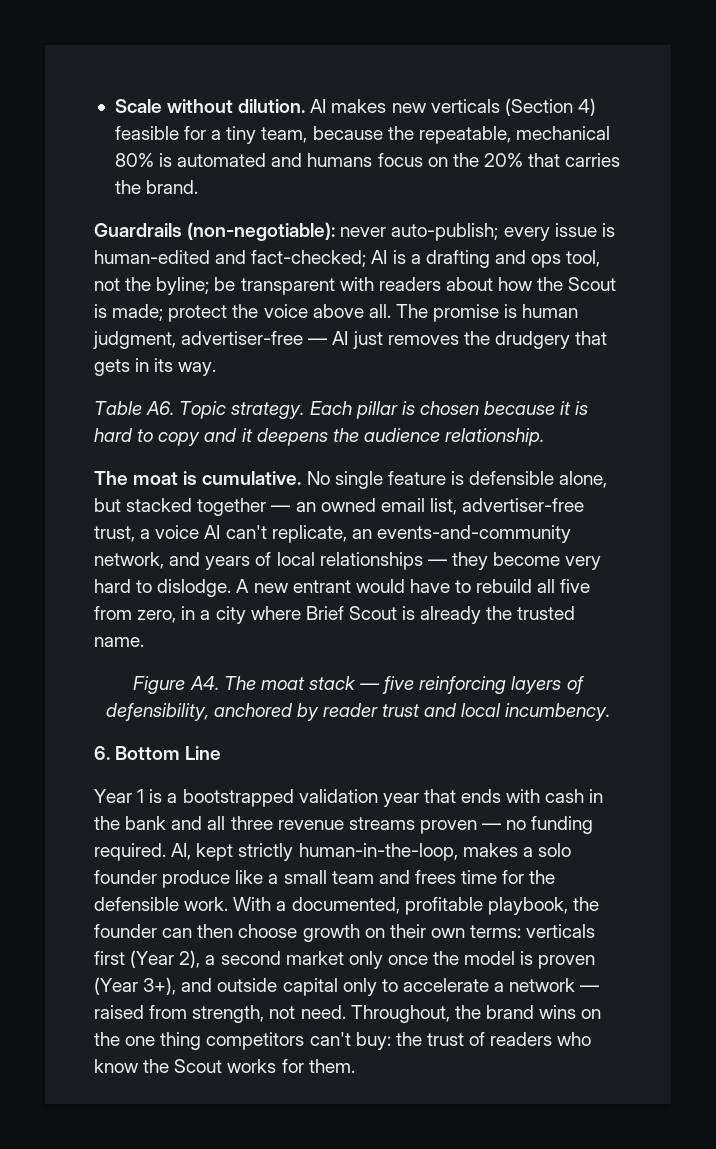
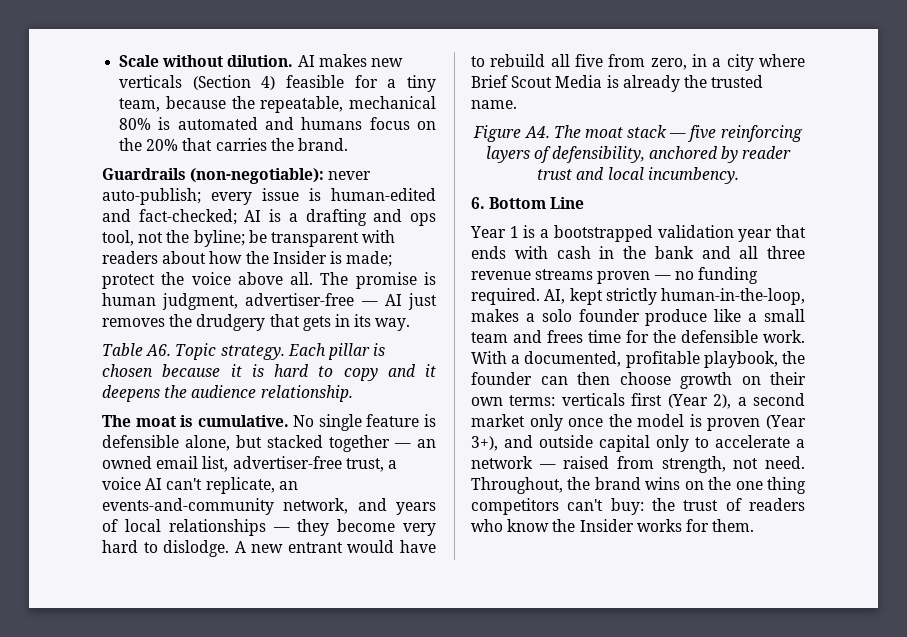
[568,277,617,291] Scout -> [272,251,327,264] Insider
(397, 613) none -> [555,75,603,88] Media
[174,1059,223,1073] Scout -> [579,519,634,532] Insider

